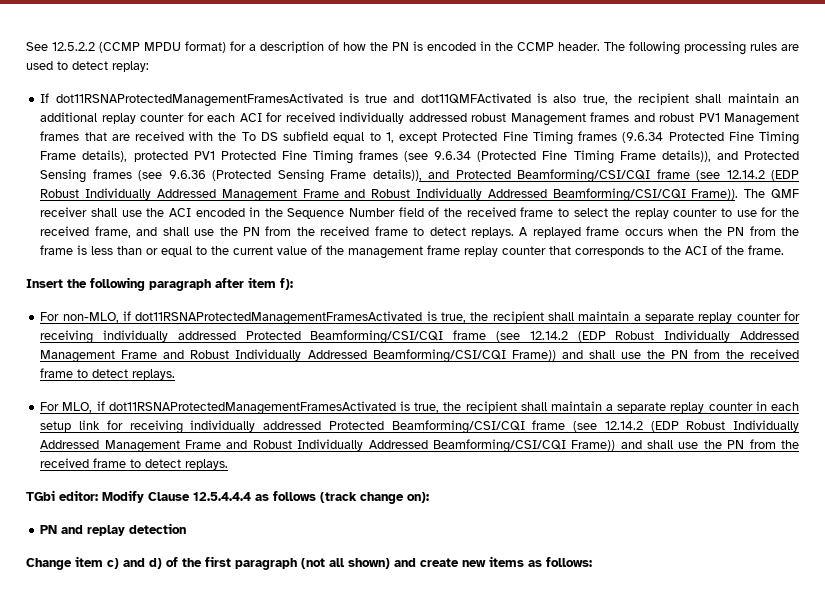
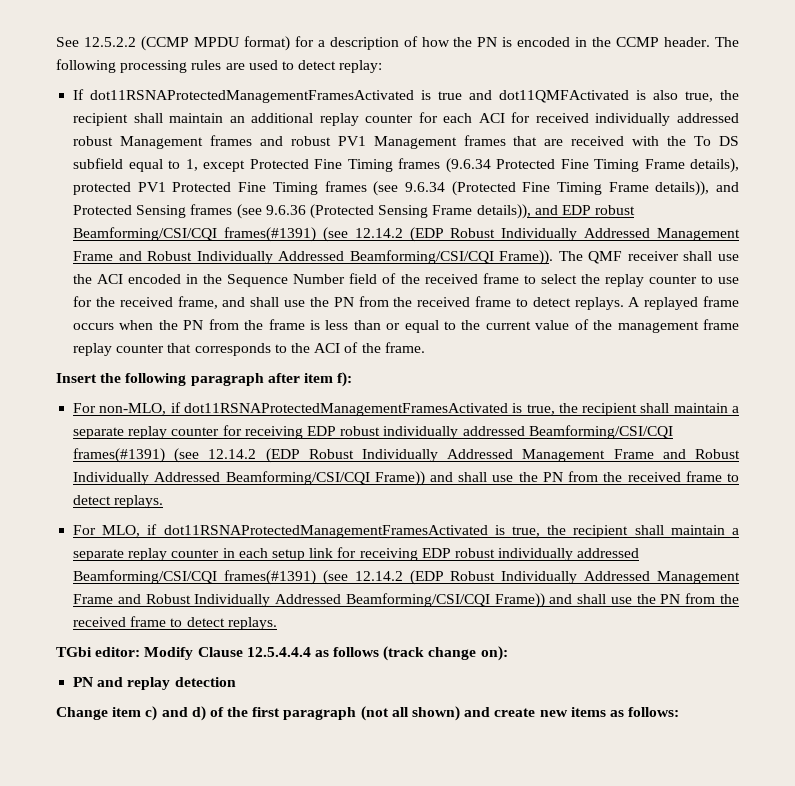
[455,169,690,183] Protected Beamforming/CSI/CQI frame -> [561,205,636,215] [73,227,316,242] EDP robust Beamforming/CSI/CQI frames(#1391)
[103,330,487,344] individually addressed Protected Beamforming/CSI/CQI frame -> [306,425,673,439] [73,448,166,463] EDP robust individually addressed Beamforming/CSI/CQI frames(#1391)
[190,420,566,434] individually addressed Protected Beamforming/CSI/CQI frame -> [421,548,640,561] [73,570,316,585] EDP robust individually addressed Beamforming/CSI/CQI frames(#1391)

